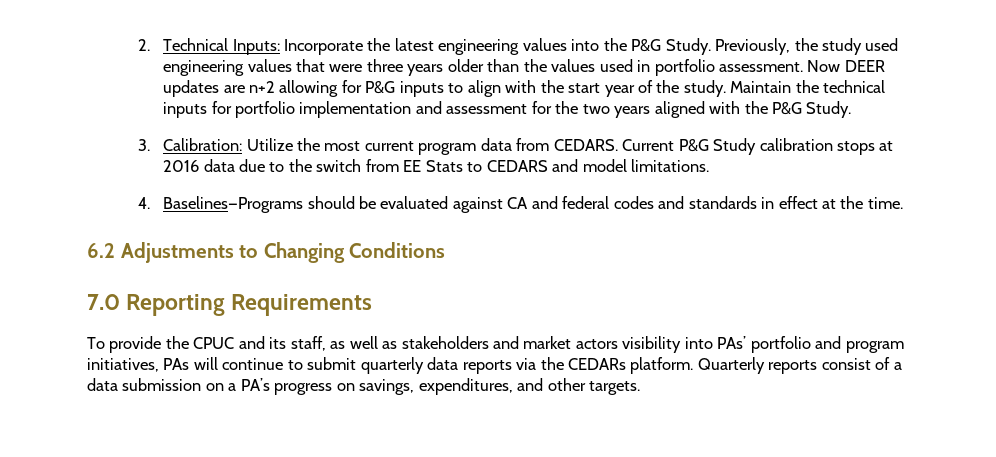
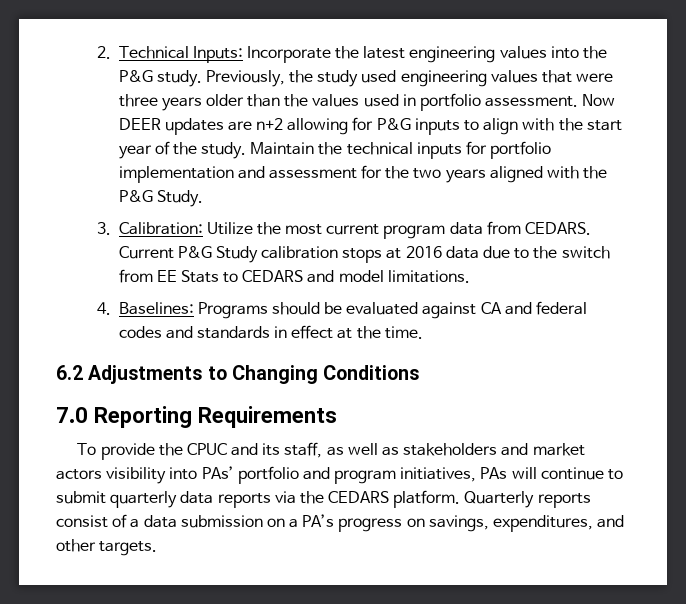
[665,38,711,55] Study. -> [156,70,202,87] study.
[163,196,304,213] Baselines—Programs -> [118,302,268,319] Baselines: Programs
[568,358,627,370] CEDARs -> [328,491,390,503] CEDARS

